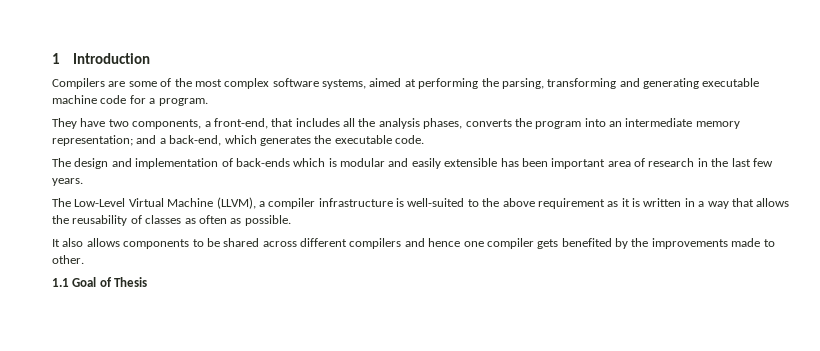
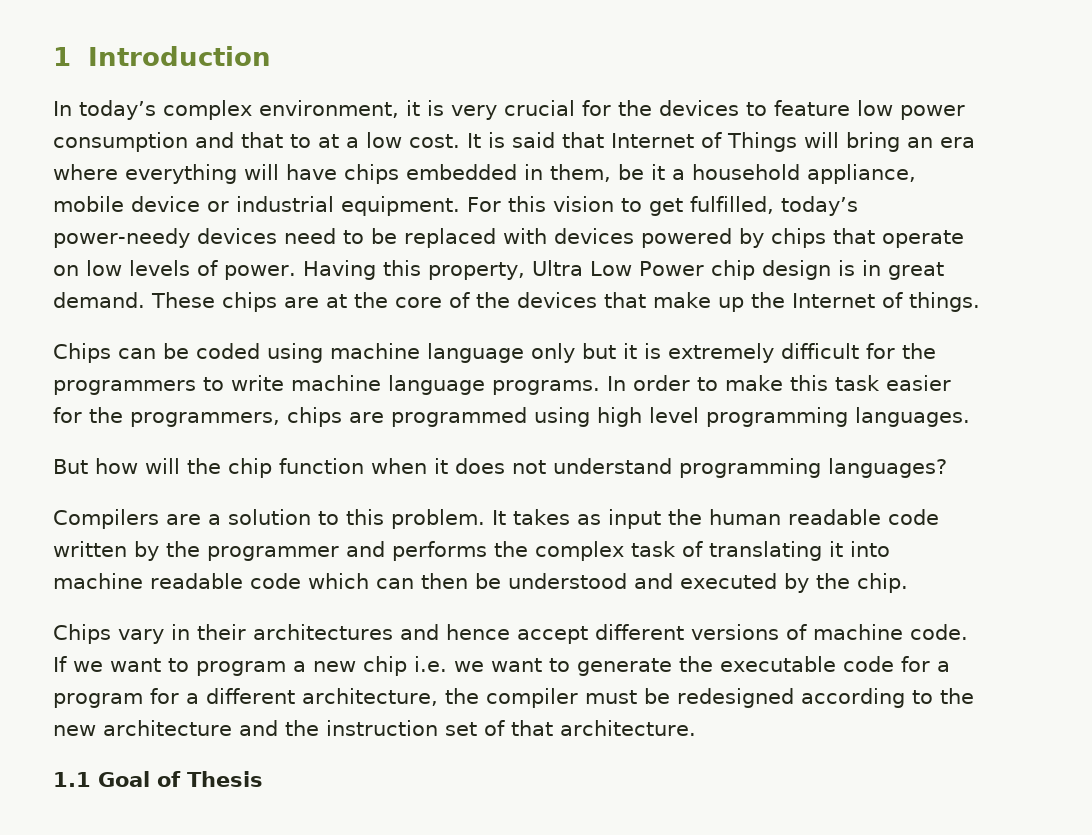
[52,78,760,89] [52,95,208,106] [52,118,740,129] [52,135,424,146] [52,158,773,169] [52,178,83,186] [52,197,790,209] [52,215,291,226] [52,238,775,249] [52,255,84,264] Compilers are some of the most complex software systems, aimed at performing the parsing, transforming and generating executable machine code for a program. // They have two components, a front-end, that includes all the analysis phases, converts the program into an intermediate memory representation; and a back-end, which generates the executable code. // The design and implementation of back-ends which is modular and easily extensible has been important area of research in the last few years. // The Low-Level Virtual Machine (LLVM), a compiler infrastructure is well-suited to the above requirement as it is written in a way that allows the reusability of classes as often as possible. // It also allows components to be shared across different compilers and hence one compiler gets benefited by the improvements made to other. -> [53,100,965,120] [53,132,975,152] [53,164,916,184] [53,196,858,216] [53,228,964,248] [53,260,944,280] [53,292,980,312] [53,343,936,363] [53,375,951,395] [53,407,970,427] [53,458,947,478] [53,509,939,529] [53,541,890,561] [53,573,908,593] [53,624,968,644] [53,656,950,676] [53,688,974,708] [53,720,696,736] In today’s complex environment, it is very crucial for the devices to feature low power consumption and that to at a low cost. It is said that Internet of Things will bring an era where everything will have chips embedded in them, be it a household appliance, mobile device or industrial equipment. For this vision to get fulfilled, today’s power-needy devices need to be replaced with devices powered by chips that operate on low levels of power. Having this property, Ultra Low Power chip design is in great demand. These chips are at the core of the devices that make up the Internet of things. // Chips can be coded using machine language only but it is extremely difficult for the programmers to write machine language programs. In order to make this task easier for the programmers, chips are programmed using high level programming languages. // But how will the chip function when it does not understand programming languages? // Compilers are a solution to this problem. It takes as input the human readable code written by the programmer and performs the complex task of translating it into machine readable code which can then be understood and executed by the chip. // Chips vary in their architectures and hence accept different versions of machine code. If we want to program a new chip i.e. we want to generate the executable code for a program for a different architecture, the compiler must be redesigned according to the new architecture and the instruction set of that architecture.

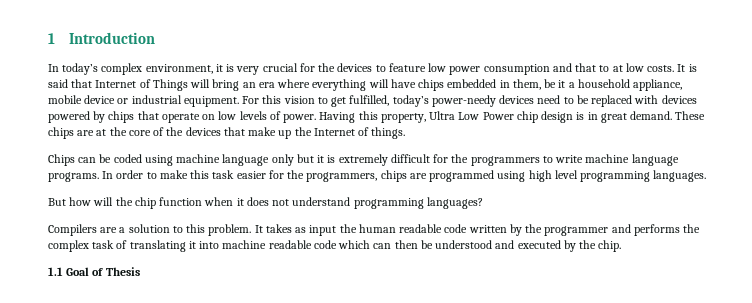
[346,132,460,148] a low cost. -> [625,63,675,72] low costs.
[53,624,968,644] [53,656,950,676] [53,688,974,708] [53,720,696,736] // Chips vary in their architectures and hence accept different versions of machine code. If we want to program a new chip i.e. we want to generate the executable code for a program for a different architecture, the compiler must be redesigned according to the new architecture and the instruction set of that architecture. -> (622, 246) none

